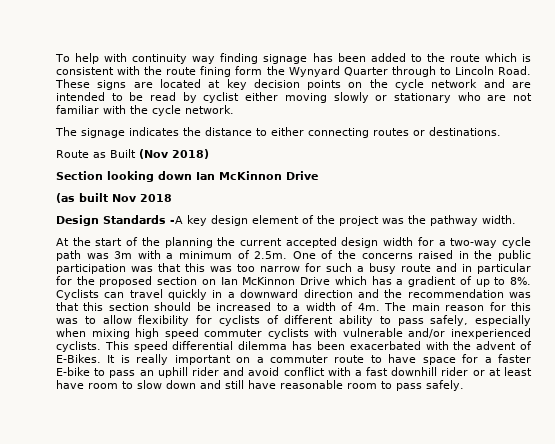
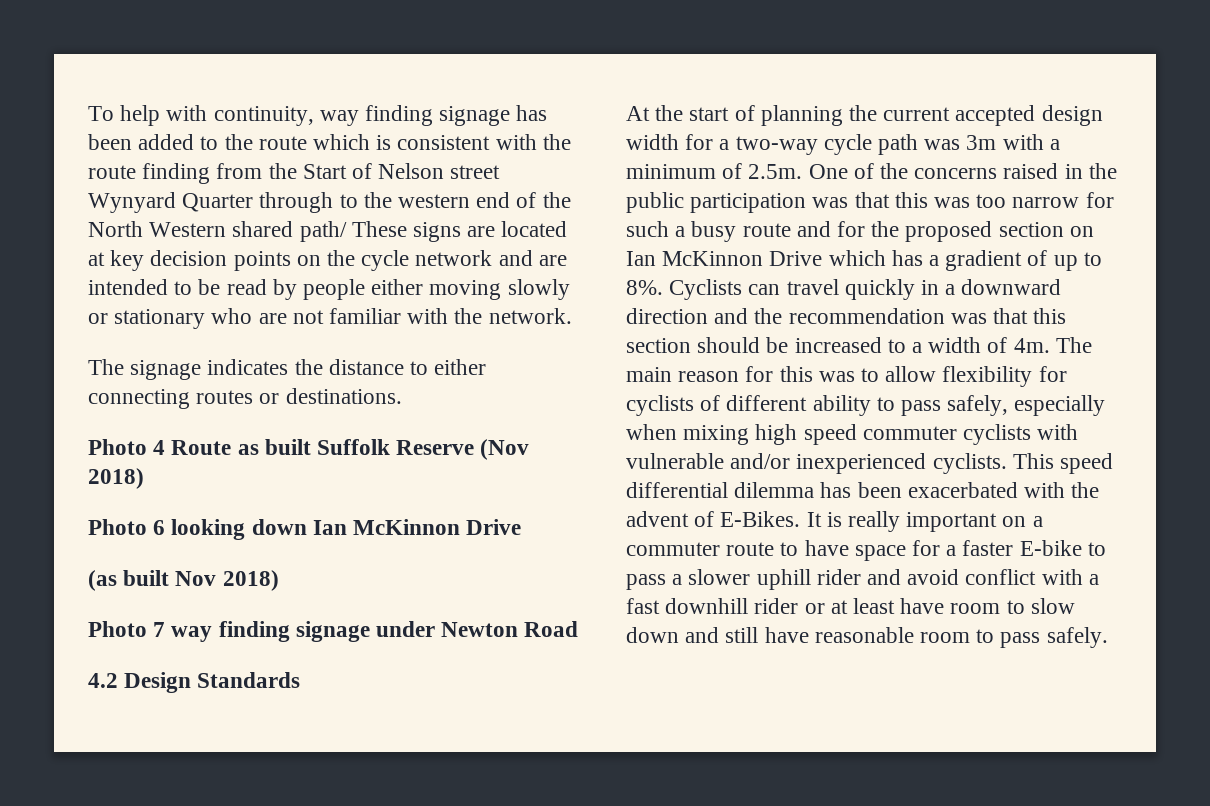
[132,54,188,64] continuity -> [213,106,314,126] continuity,
[200,66,531,77] fining form the Wynyard Quarter through to Lincoln Road. -> [142,163,501,184] [88,192,571,213] [88,221,347,242] finding from the Start of Nelson street Wynyard Quarter through to the western end of the North Western shared path/
[203,92,240,103] cyclist -> [303,279,366,300] people
[152,105,181,116] cycle -> (483, 316) none
[56,149,136,158] Route as Built -> [88,439,475,455] Photo 4 Route as built Suffolk Reserve
[56,171,103,180] Section -> [88,519,166,535] Photo 6
[140,194,172,202] [56,215,516,226] 2018 // Design Standards -A key design element of the project was the pathway width. -> [222,570,279,591] [88,621,579,642] [88,672,301,693] 2018) // Photo 7 way finding signage under Newton Road // 4.2 Design Standards
[141,237,160,246] the -> (755, 113) none
[462,263,531,274] in particular -> (831, 229) none
[139,370,154,376] an -> [672,569,751,585] a slower

